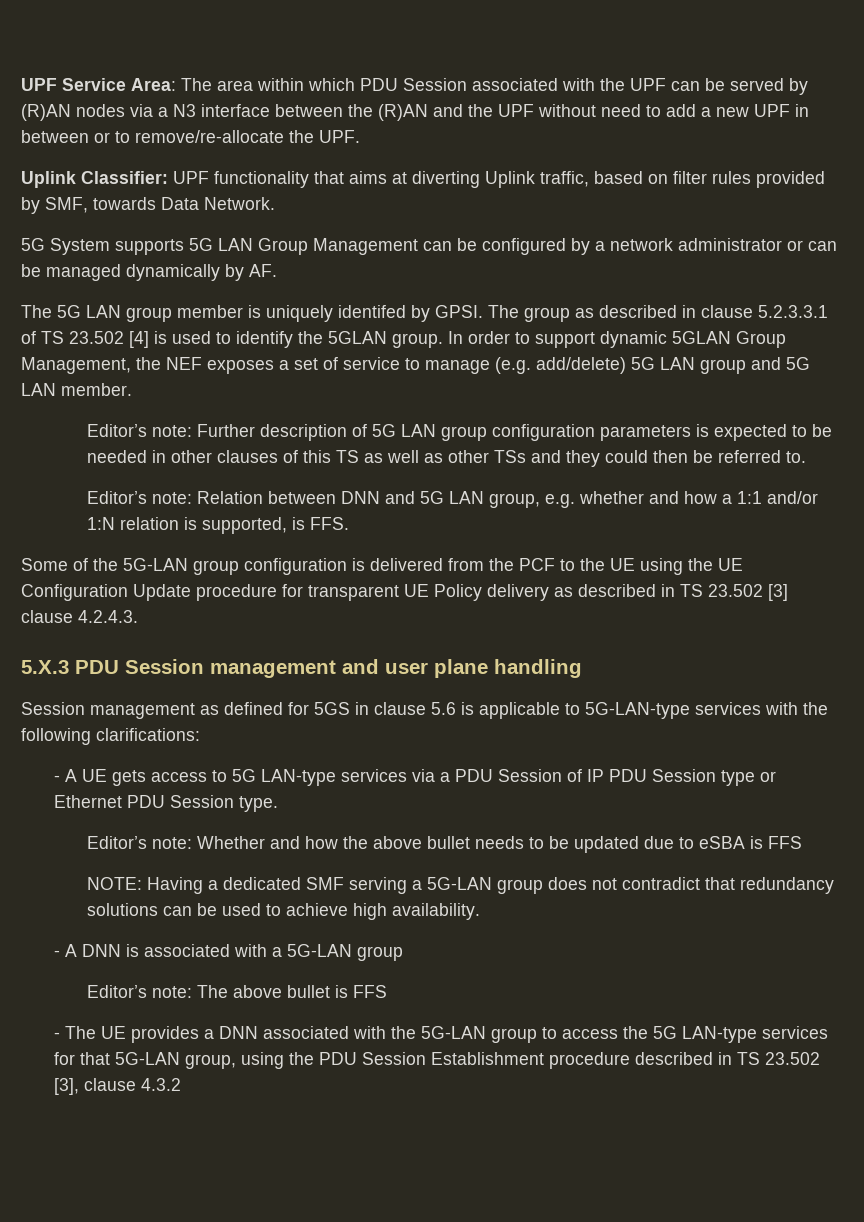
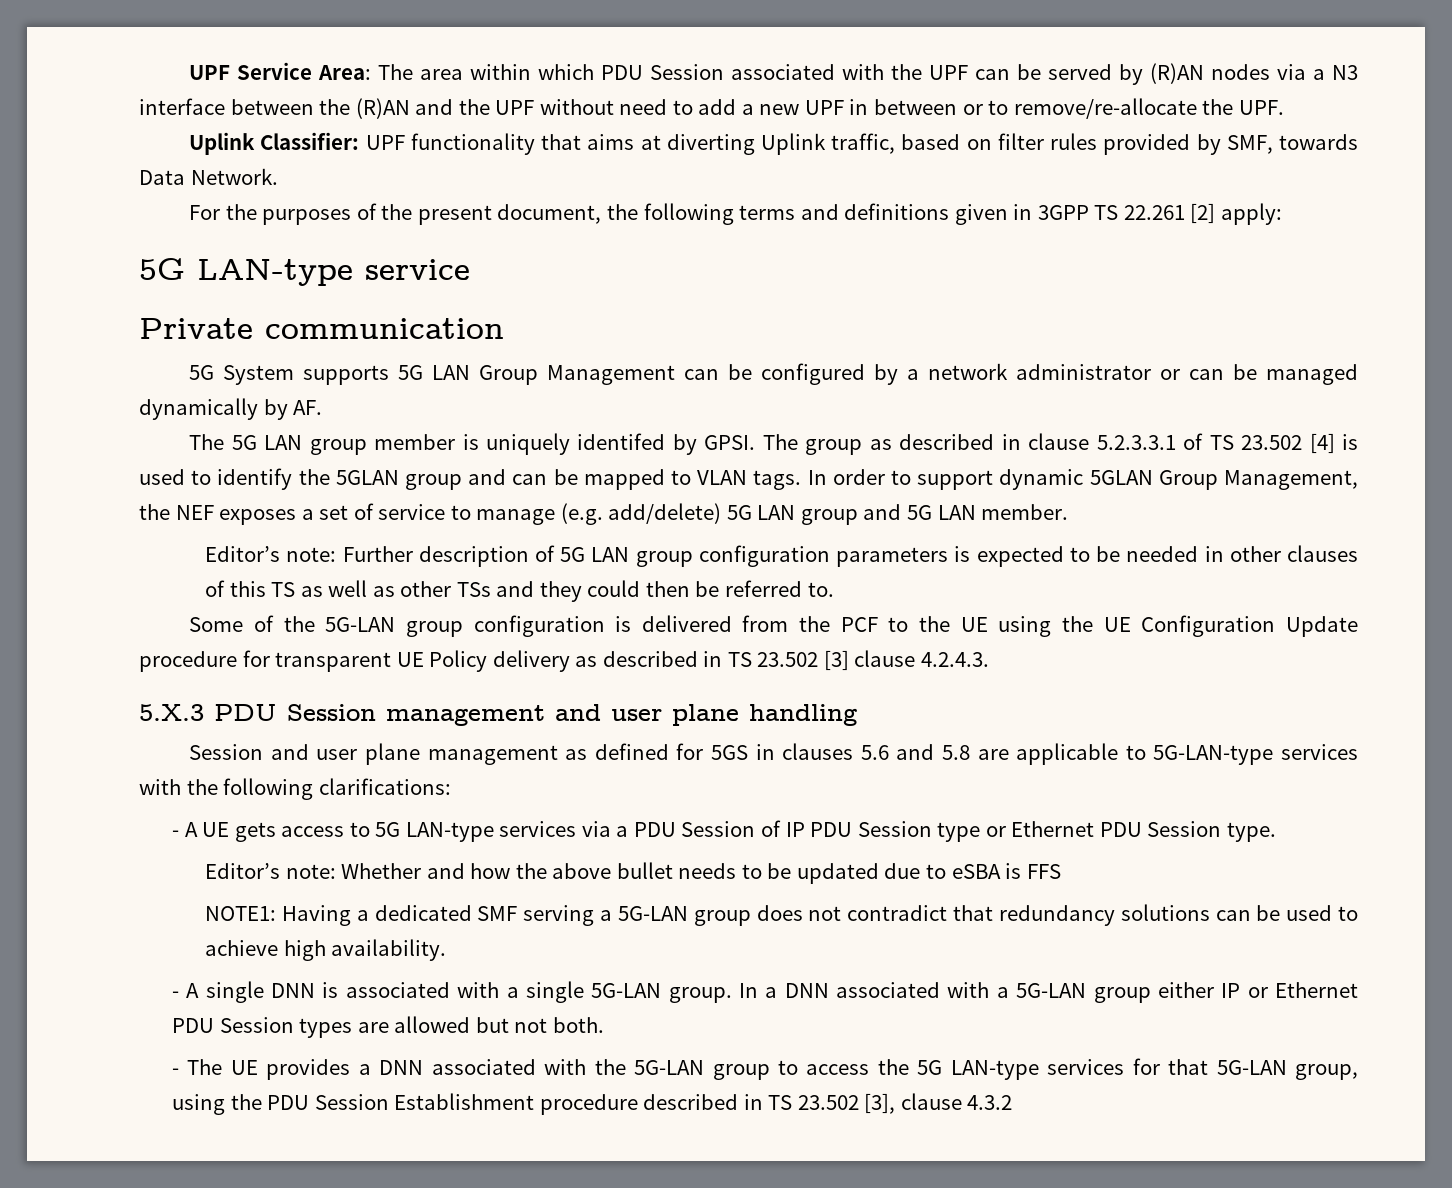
(275, 203) none -> [189,203,1282,225] [139,258,470,286] [139,318,504,339] // For the purposes of the present document, the following terms and definitions given in 3GPP TS 22.261 [2] apply: // 5G LAN-type service // Private communication
[392,333,443,348] group. -> [404,469,802,490] group and can be mapped to VLAN tags.
[87,491,819,508] [87,517,350,534] // Editor’s note: Relation between DNN and 5G LAN group, e.g. whether and how a 1:1 and/or 1:N relation is supported, is FFS. -> (834, 589) none
(85, 708) none -> [270,743,421,765] and user plane
[374,702,474,715] clause 5.6 is -> [782,743,1009,760] clauses 5.6 and 5.8 are
[87,877,143,890] NOTE: -> [205,906,277,921] NOTE1:
(78, 950) none -> [205,981,264,1003] single
[287,944,404,961] [87,985,388,998] 5G-LAN group // Editor’s note: The above bullet is FFS -> [525,981,1359,1003] [172,1016,604,1038] single 5G-LAN group. In a DNN associated with a 5G-LAN group either IP or Ethernet PDU Session types are allowed but not both.

